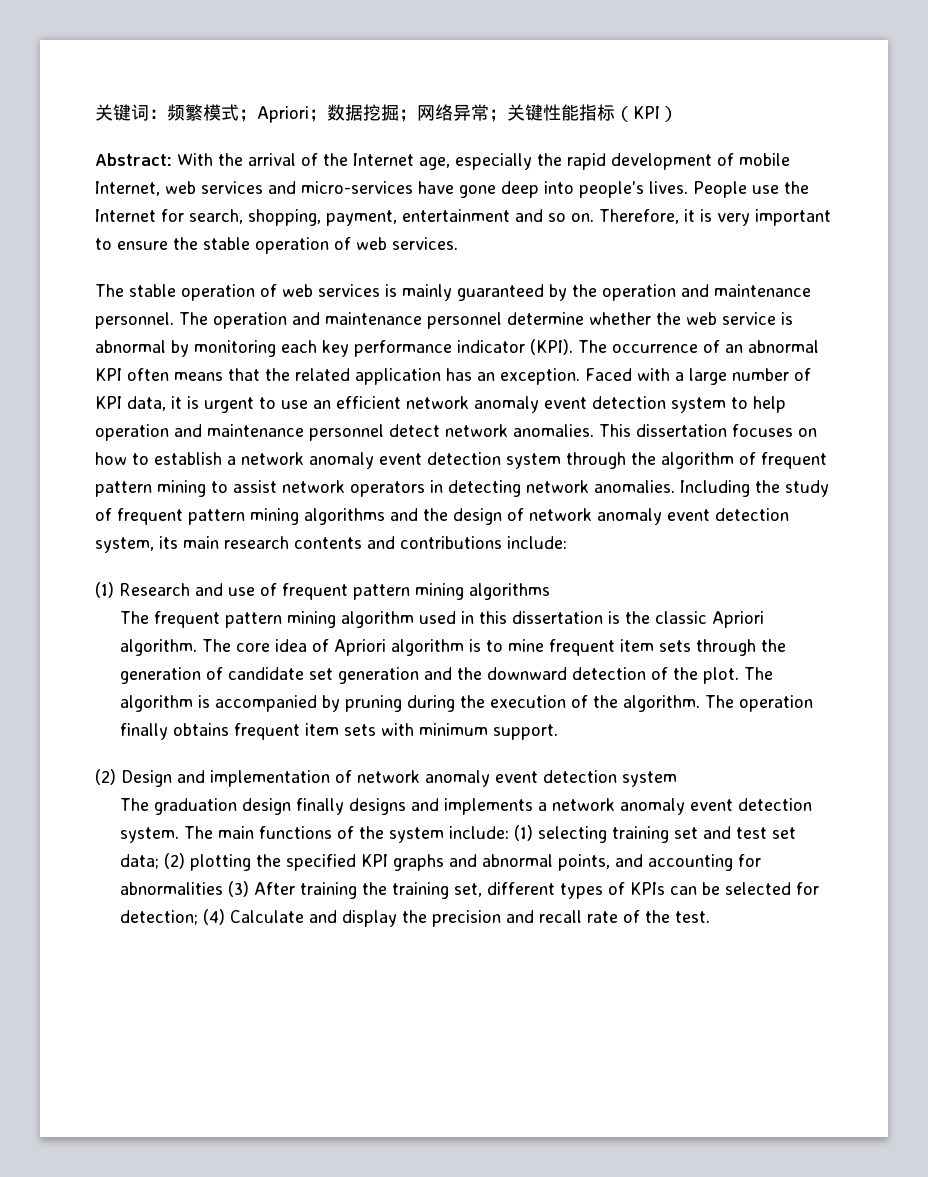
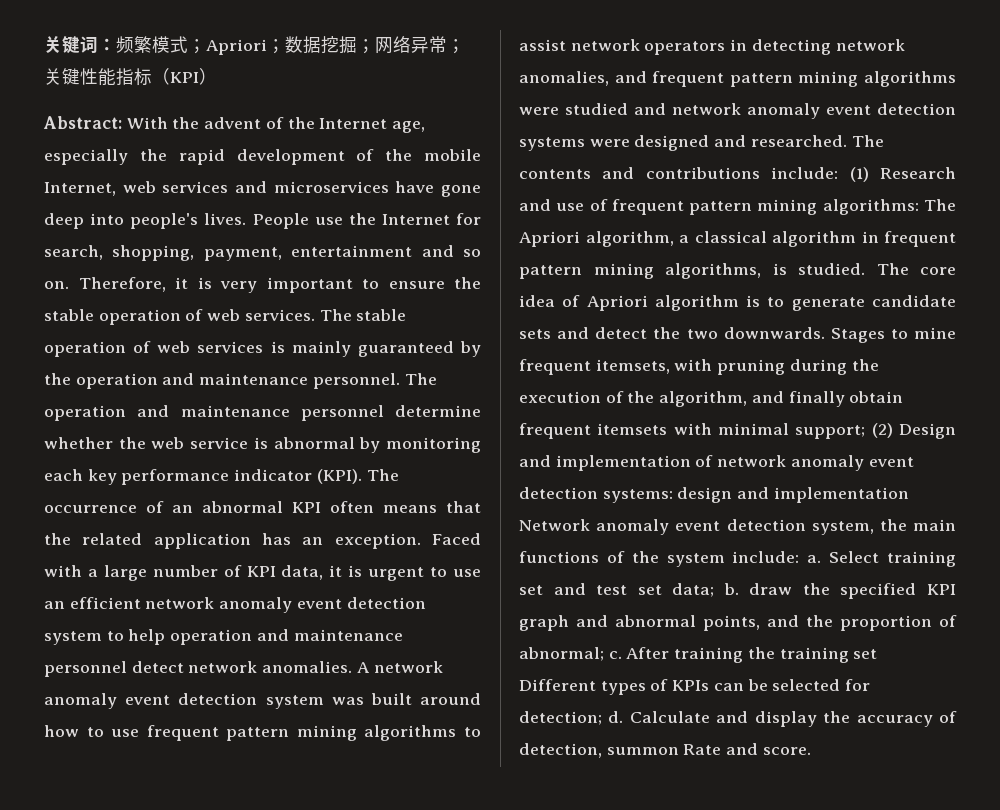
[248,153,296,166] arrival -> [204,117,262,129] advent
(734, 159) none -> [385,149,413,161] the
[301,181,413,194] micro-services -> [273,181,389,193] microservices
(458, 243) // -> (315, 315) none
[599,424,817,437] [95,452,827,469] [95,480,206,497] This dissertation focuses on how to establish a network anomaly event detection system through the algorithm of frequent pattern mining -> [356,661,443,673] [44,693,482,709] [44,725,457,741] A network anomaly event detection system was built around how to use frequent pattern mining algorithms
[594,480,829,497] [95,508,789,525] [95,536,289,553] anomalies. Including the study of frequent pattern mining algorithms and the design of network anomaly event detection system, its main research -> [519,71,956,87] [519,103,956,119] [519,135,884,151] anomalies, and frequent pattern mining algorithms were studied and network anomaly event detection systems were designed and researched. The
(567, 542) // -> (839, 173) none
[469,583,550,600] [120,611,765,628] [120,639,198,656] algorithms // The frequent pattern mining algorithm used in this dissertation is the classic Apriori algorithm. -> [822,199,956,215] [519,231,956,247] [519,263,865,279] algorithms: The Apriori algorithm, a classical algorithm in frequent pattern mining algorithms, is studied.
[508,639,787,656] [120,667,774,684] [120,695,341,712] mine frequent item sets through the generation of candidate set generation and the downward detection of the plot. The algorithm is accompanied by -> [791,295,956,311] [519,327,956,343] [519,359,713,375] generate candidate sets and detect the two downwards. Stages to mine frequent itemsets, with
[623,695,814,712] [120,723,559,740] algorithm. The operation finally obtains frequent item sets with minimum support. // -> [659,391,904,407] [519,423,866,439] algorithm, and finally obtain frequent itemsets with minimal support;
[622,771,677,787] [120,798,813,815] [120,826,214,843] system // The graduation design finally designs and implements a network anomaly event detection system. The -> [602,487,909,503] [519,519,907,535] systems: design and implementation Network anomaly event detection system, the
[514,825,608,843] (1) selecting -> [807,551,880,563] a. Select
[164,853,252,871] (2) plotting -> [723,583,793,595] b. draw
[393,854,445,871] graphs -> [519,615,569,631] graph
[648,854,762,871] [120,881,250,897] accounting for abnormalities (3) -> [806,615,957,631] [519,647,622,661] the proportion of abnormal; c.
[454,882,556,897] set, different -> [853,649,878,659] [519,679,596,691] set Different
[203,909,226,925] (4) -> [608,711,624,723] d.
[432,910,711,927] precision and recall rate of the test. -> [856,711,957,727] [519,743,811,758] accuracy of detection, summon Rate and score.

